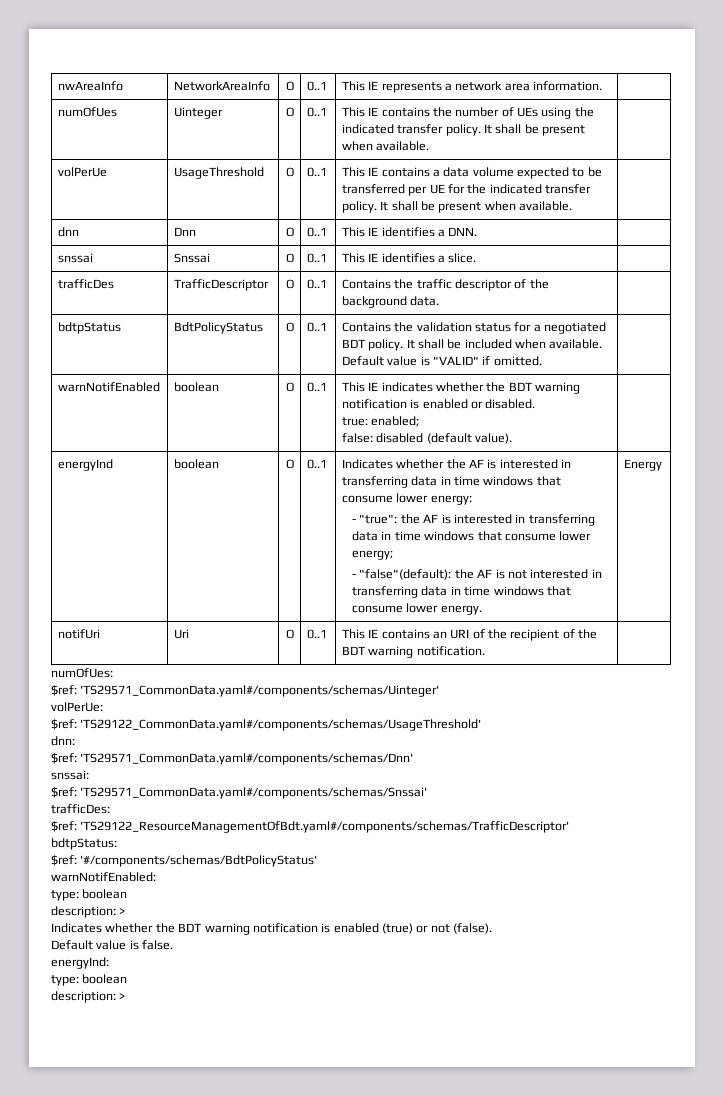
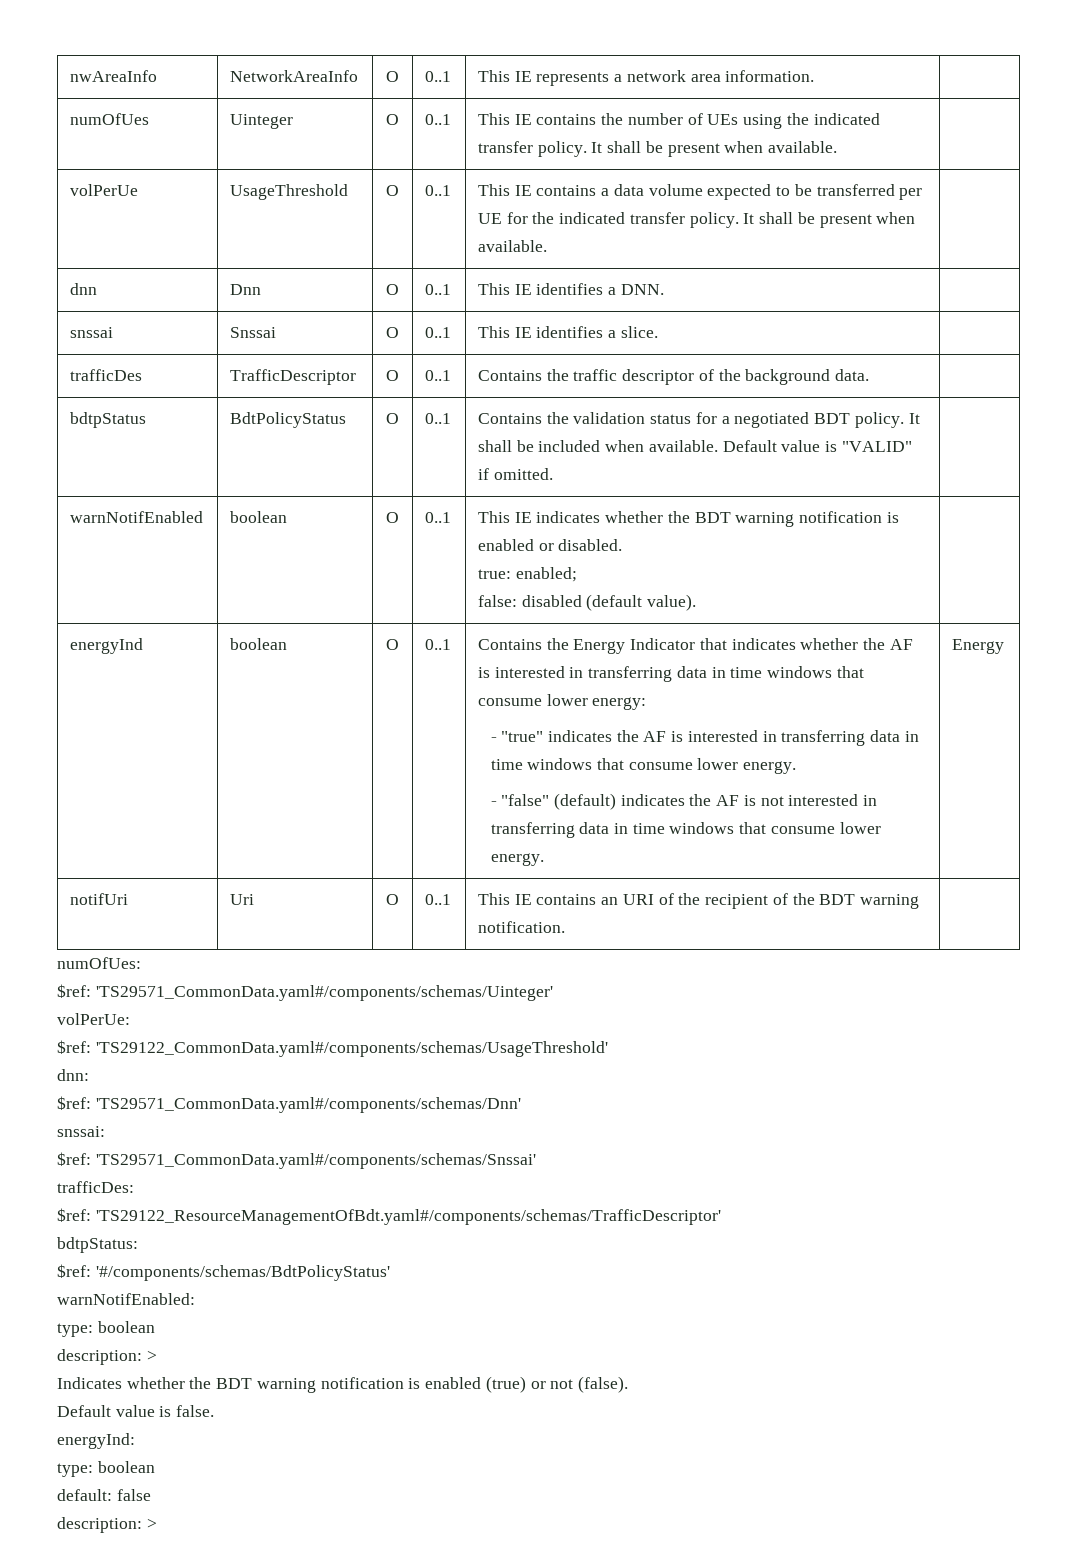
[341,459,393,469] Indicates -> [478,638,796,654] Contains the Energy Indicator that indicates
[359,514,398,524] "true": -> [501,730,613,742] "true" indicates
[352,550,394,560] [352,569,452,580] energy; // - "false"(default): -> [743,761,797,774] [490,793,685,810] energy. // - "false" (default) indicates
(128, 979) none -> [57,1489,151,1501] // default: false

